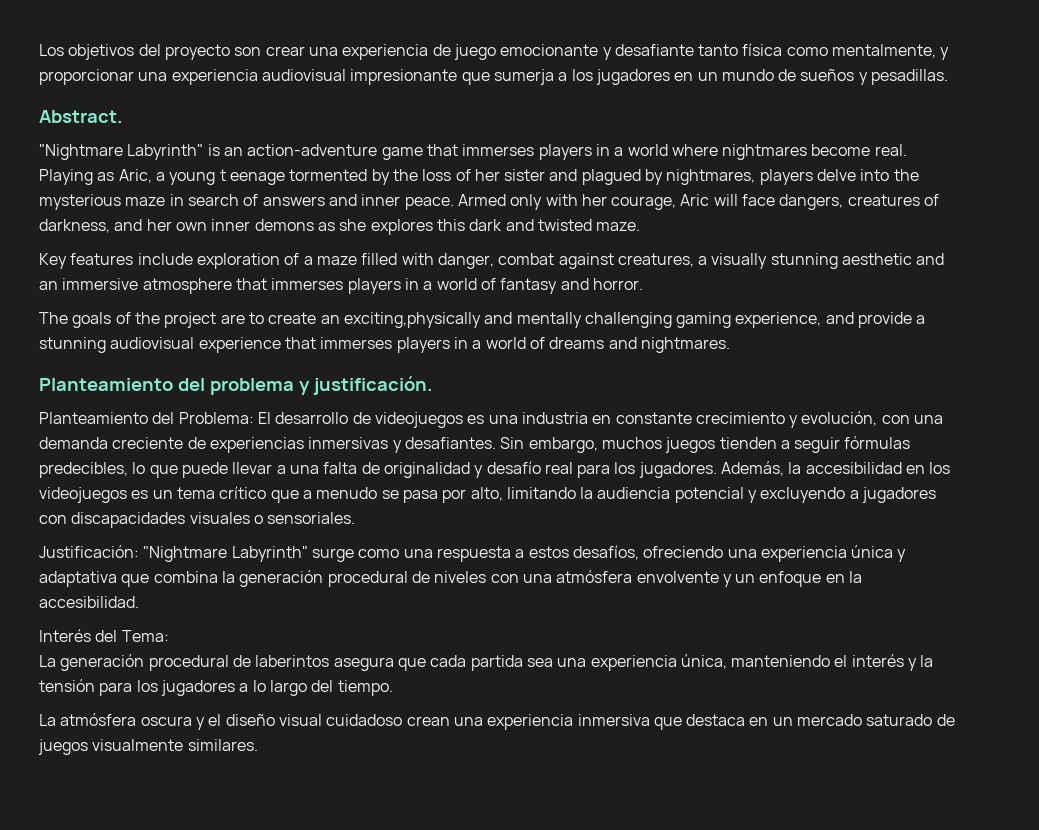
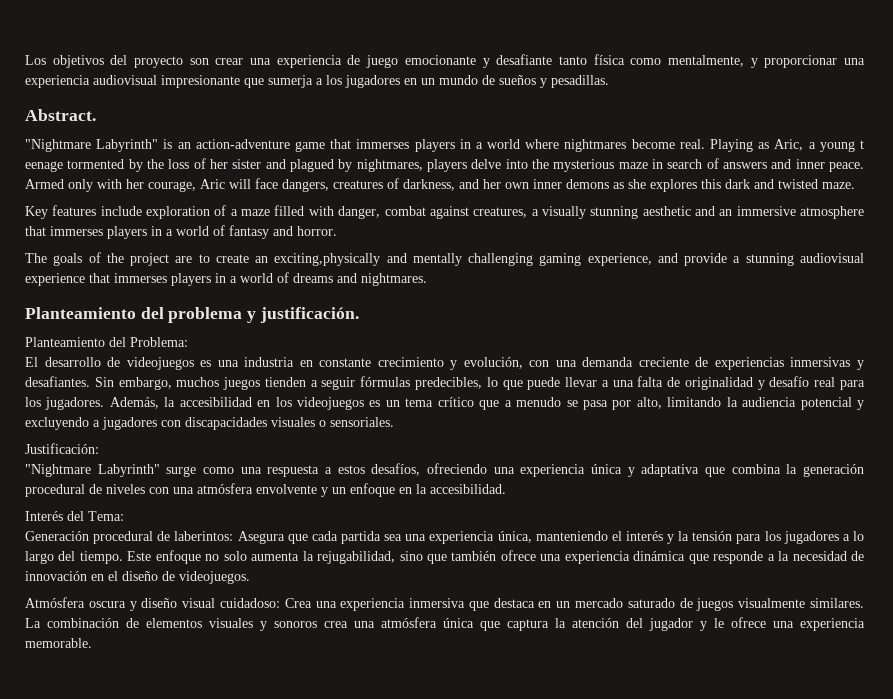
(254, 418) none -> (188, 342) //
(139, 551) none -> (99, 448) //
[39,654,394,671] La generación procedural de laberintos asegura -> [25,531,285,544] Generación procedural de laberintos: Asegura
[39,713,137,726] // La atmósfera -> [127,550,865,564] [25,571,250,584] [25,597,85,608] Este enfoque no solo aumenta la rejugabilidad, sino que también ofrece una experiencia dinámica que responde a la necesidad de innovación en el diseño de videojuegos. // Atmósfera
[208,714,222,726] el -> (137, 606) none
[326,714,450,726] cuidadoso crean -> [219,598,312,608] cuidadoso: Crea
(258, 745) none -> [25,617,865,631] [25,638,92,648] La combinación de elementos visuales y sonoros crea una atmósfera única que captura la atención del jugador y le ofrece una experiencia memorable.

